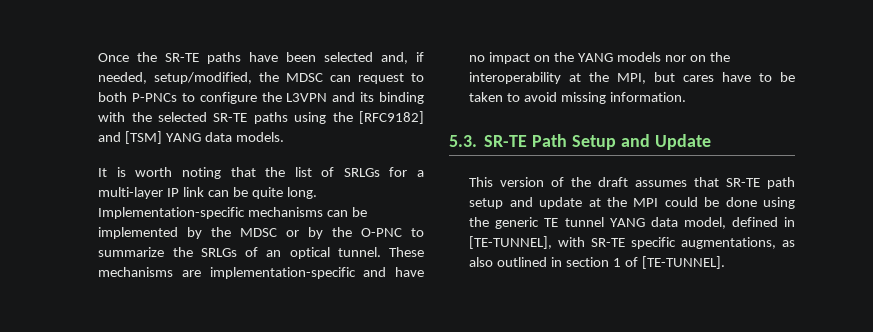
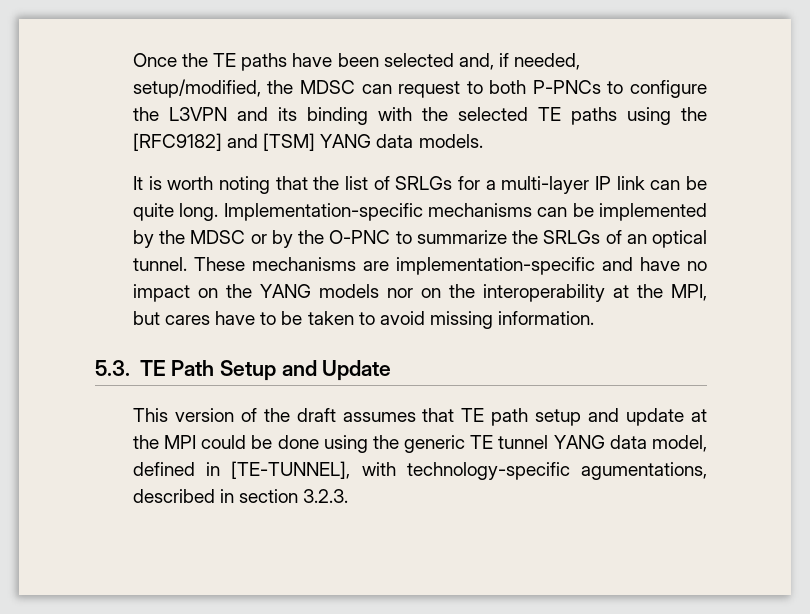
[165,53,200,62] SR-TE -> [213,53,237,67] TE
[213,113,248,122] SR-TE -> [537,107,561,121] TE
[484,135,528,147] SR-TE -> [139,360,166,376] TE
[726,178,761,187] SR-TE -> [461,408,485,422] TE
[591,237,795,249] [469,256,725,269] SR-TE specific augmentations, as also outlined in section 1 of [TE-TUNNEL]. -> [406,462,707,480] [132,489,349,503] technology-specific agumentations, described in section 3.2.3.

